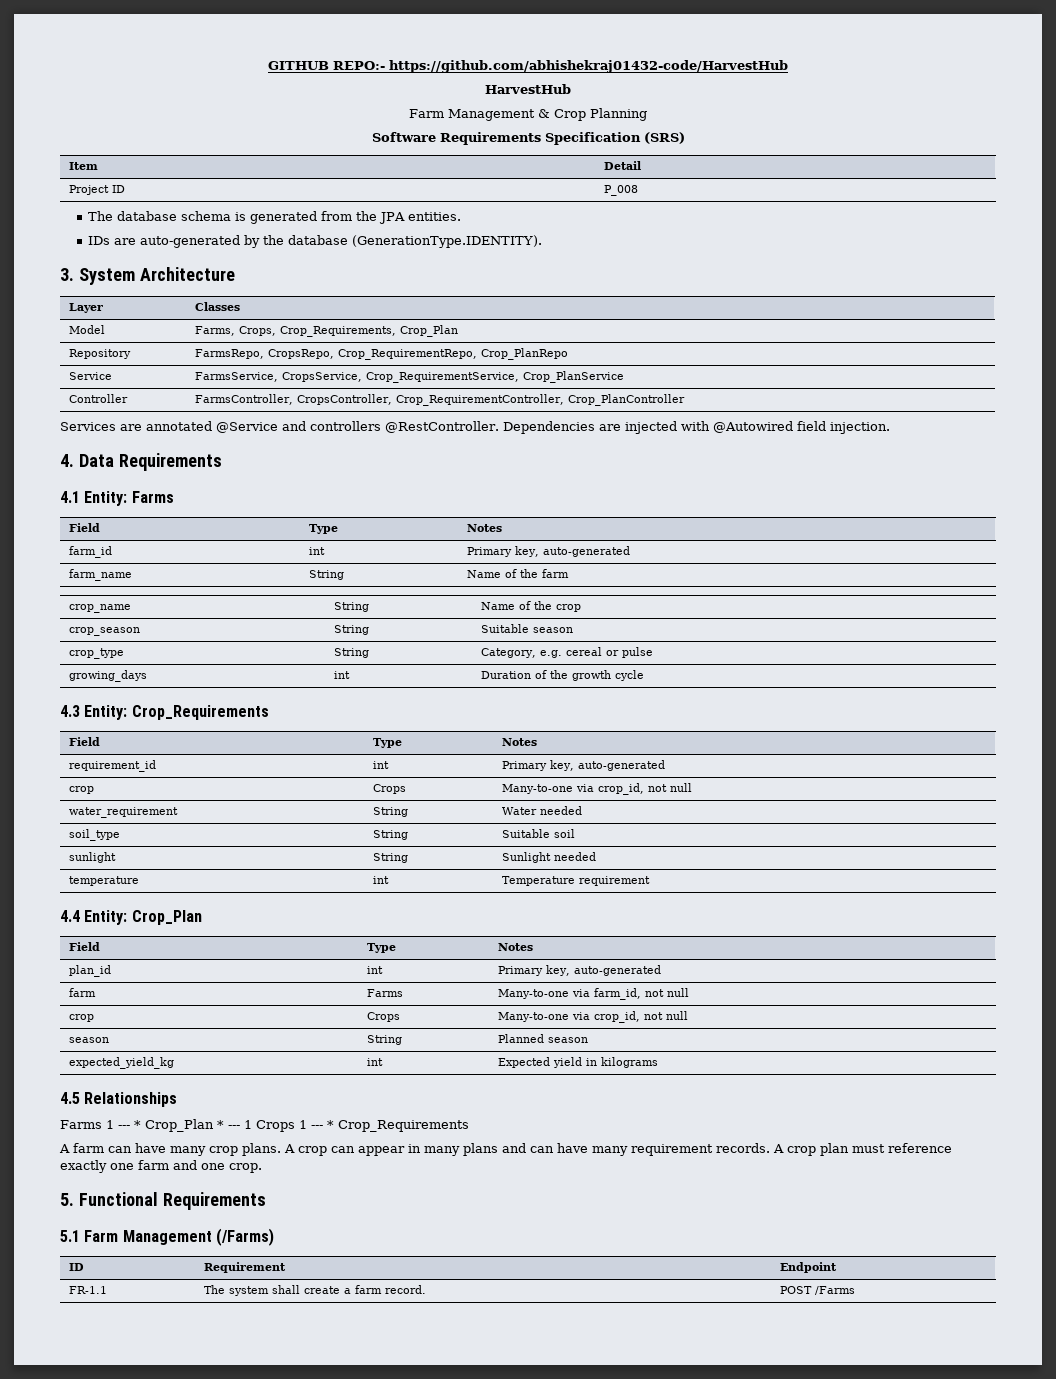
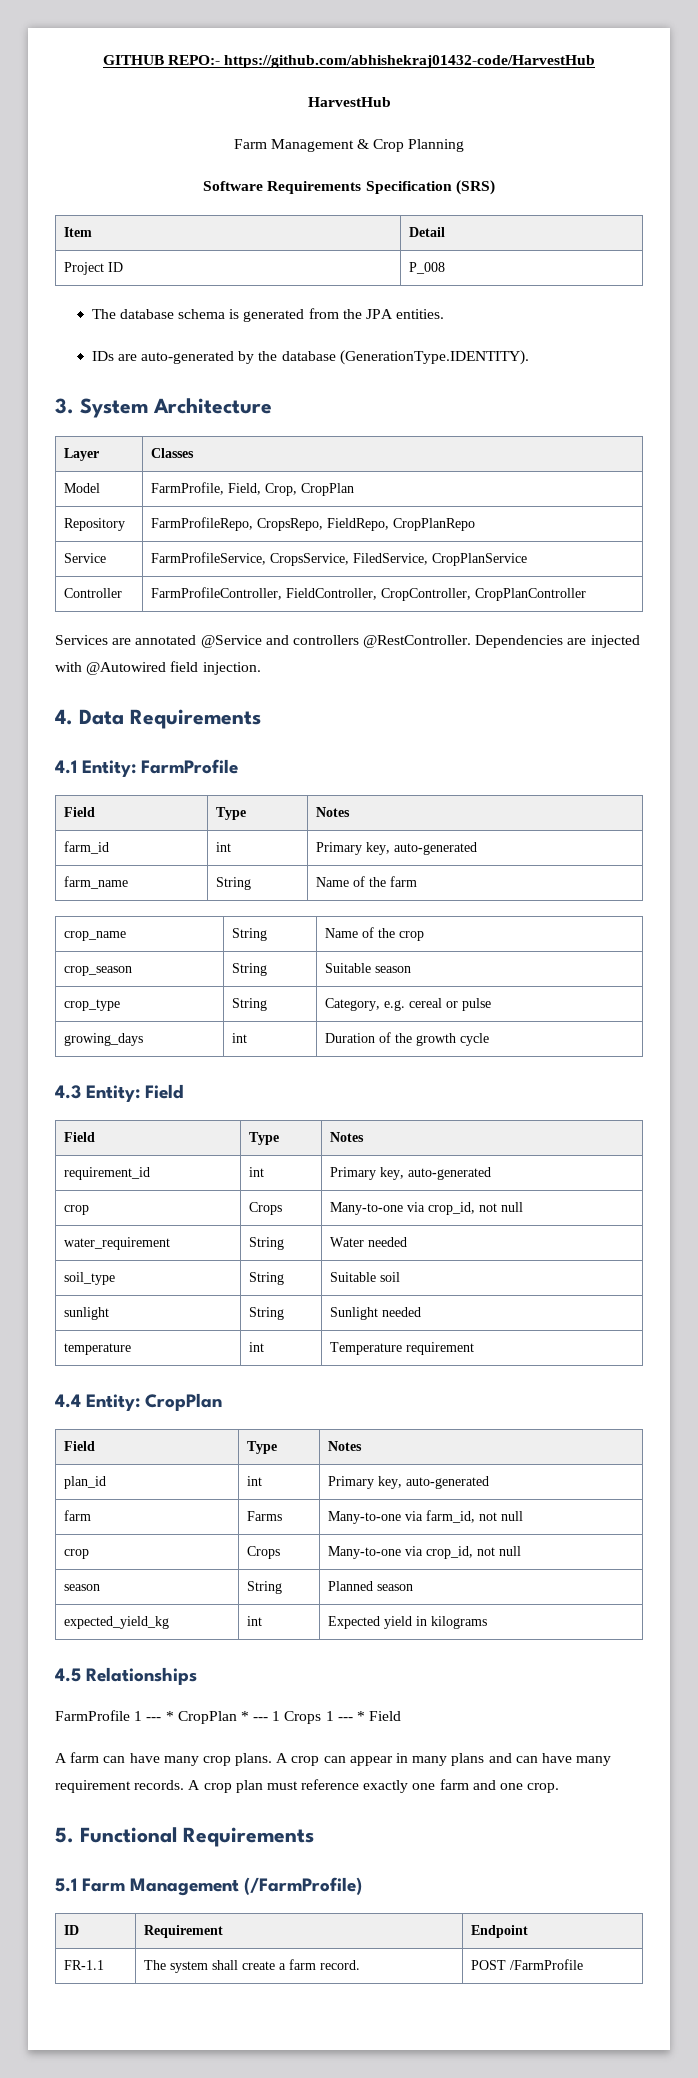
[194,325,458,337] [68,349,131,359] [194,348,568,360] [68,372,112,380] [194,371,624,383] [68,394,128,403] [194,394,685,406] Farms, Crops, Crop_Requirements, Crop_Plan // Repository | FarmsRepo, CropsRepo, Crop_RequirementRepo, Crop_PlanRepo // Service | FarmsService, CropsService, Crop_RequirementService, Crop_PlanService // Controller | FarmsController, CropsController, Crop_RequirementController, Crop_PlanController -> [151,482,355,496] [64,518,126,531] [151,517,476,531] [64,553,107,563] [151,552,528,566] [64,588,123,598] [151,587,587,601] FarmProfile, Field, Crop, CropPlan // Repository | FarmProfileRepo, CropsRepo, FieldRepo, CropPlanRepo // Service | FarmProfileService, CropsService, FiledService, CropPlanService // Controller | FarmProfileController, FieldController, CropController, CropPlanController
[131,491,174,503] Farms -> [141,759,239,774] FarmProfile
[131,705,269,720] Crop_Requirements -> [145,1084,185,1099] Field
[131,910,202,925] Crop_Plan -> [145,1393,223,1411] CropPlan
[60,1119,214,1132] Farms 1 --- * Crop_Plan -> [55,1710,237,1724] FarmProfile 1 --- * CropPlan
[338,1120,469,1132] Crop_Requirements -> [369,1711,402,1721] Field
[215,1228,274,1246] (/Farms) -> [244,1877,363,1895] (/FarmProfile)
[814,1286,855,1295] /Farms -> [510,1959,584,1970] /FarmProfile

